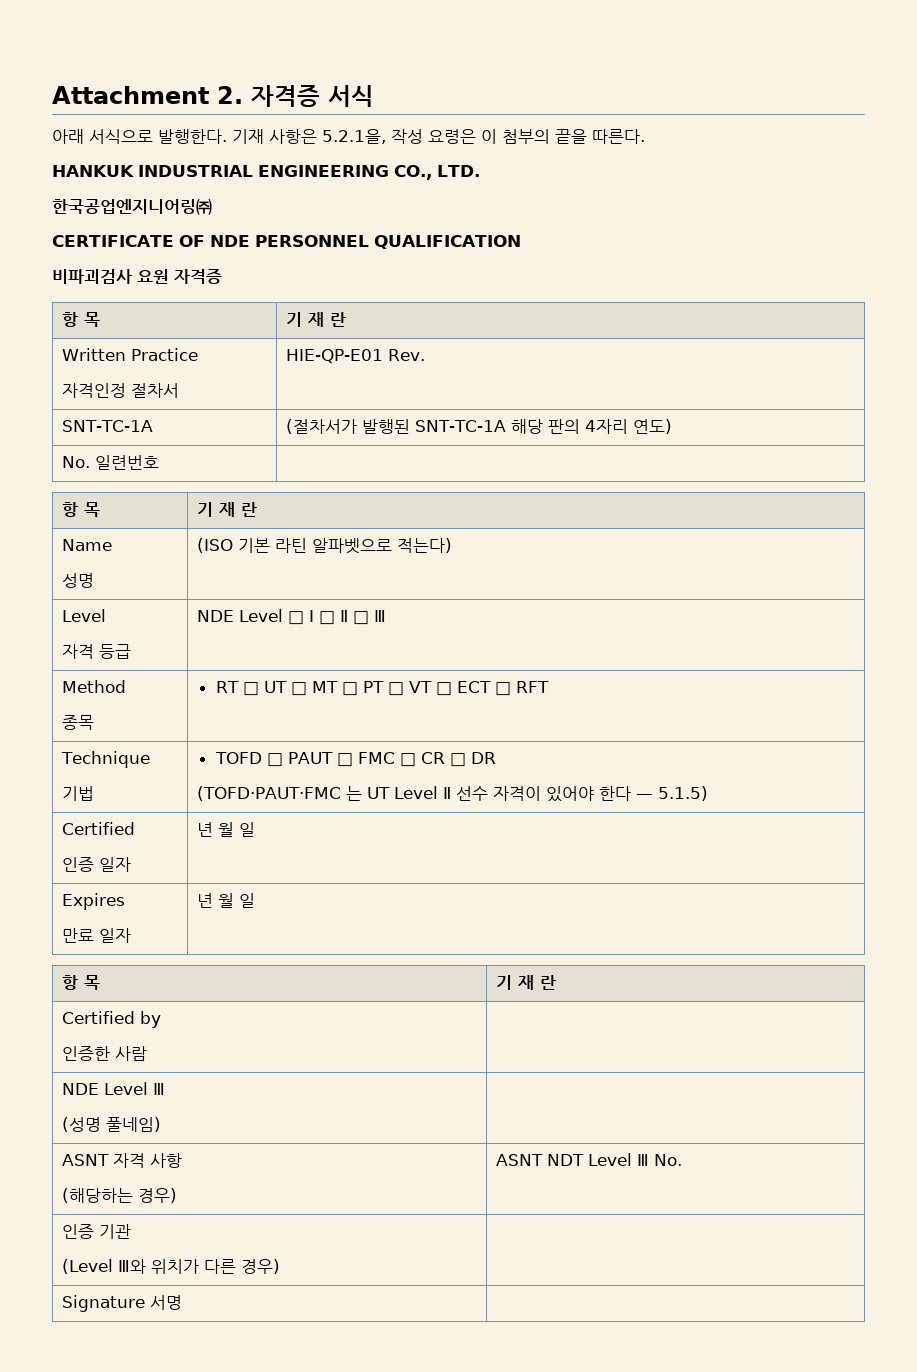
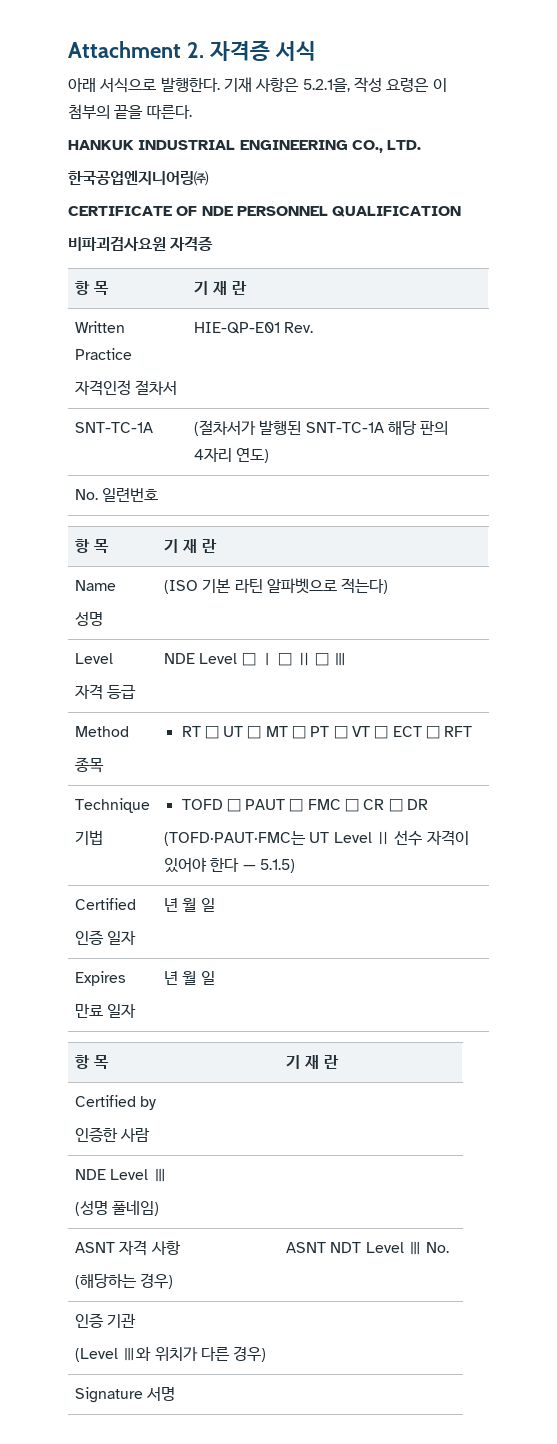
[52,269,169,284] 비파괴검사 요원 -> [68,236,166,251] 비파괴검사요원
[196,786,362,801] (TOFD·PAUT·FMC 는 -> [163,831,306,846] (TOFD·PAUT·FMC는

